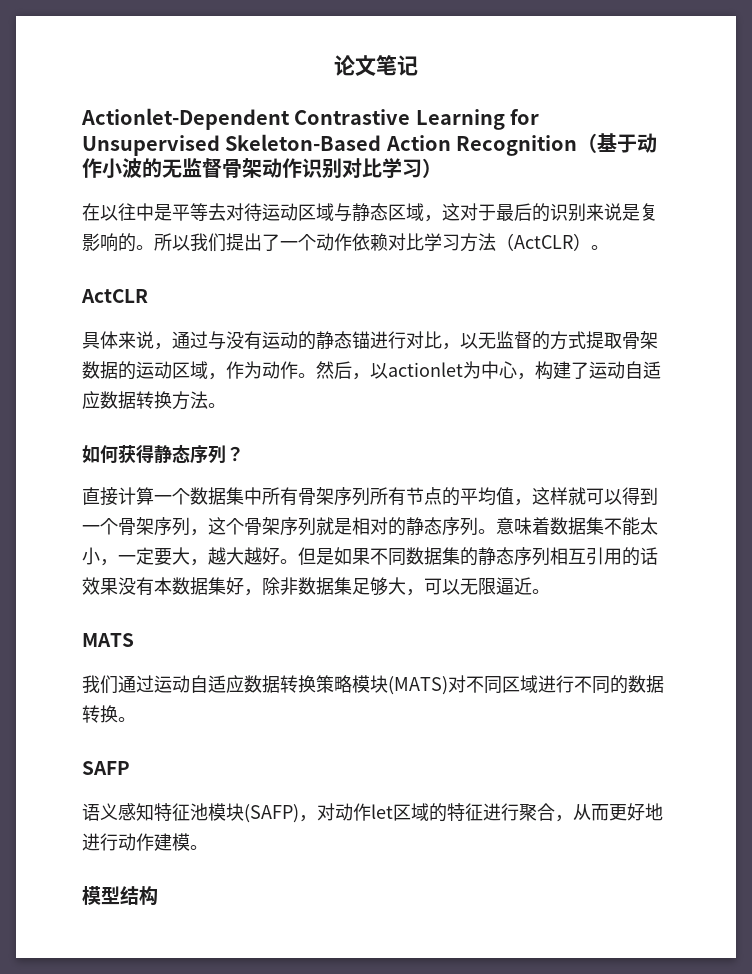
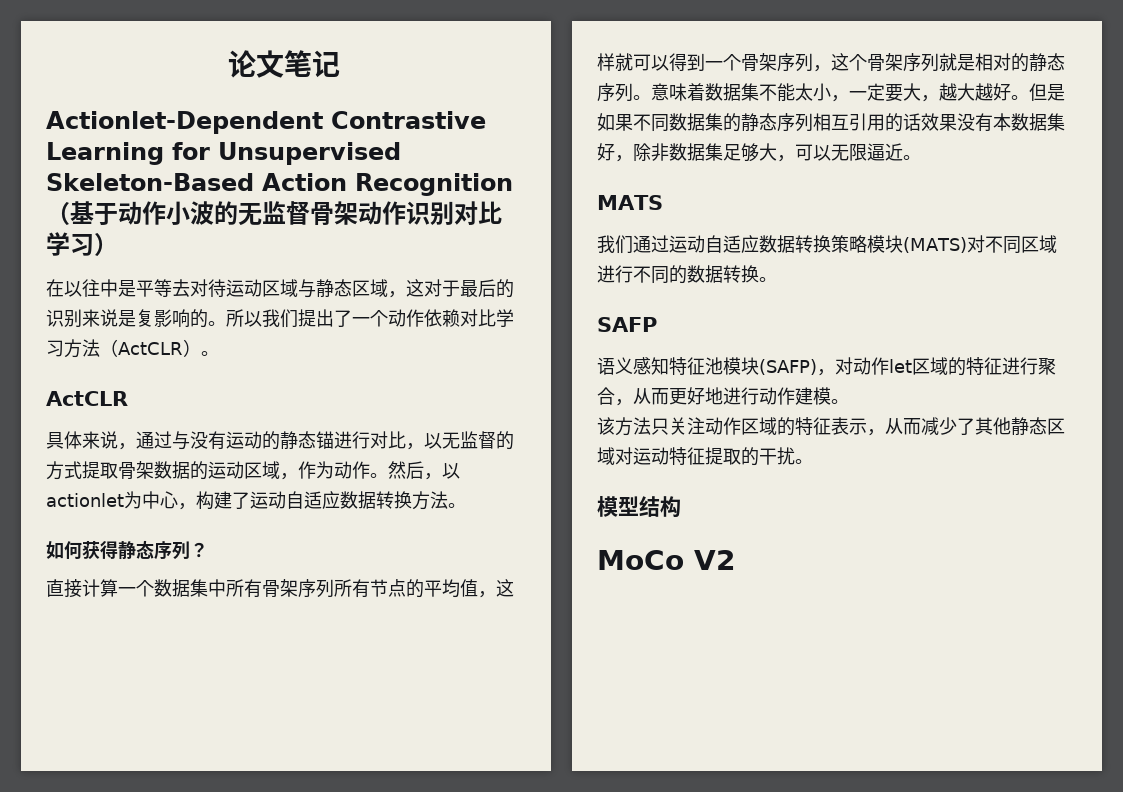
(208, 847) none -> [597,417,1065,436] [597,447,813,466] // 该方法只关注动作区域的特征表示，从而减少了其他静态区域对运动特征提取的干扰。
(158, 896) none -> [597,550,735,570] // MoCo V2

